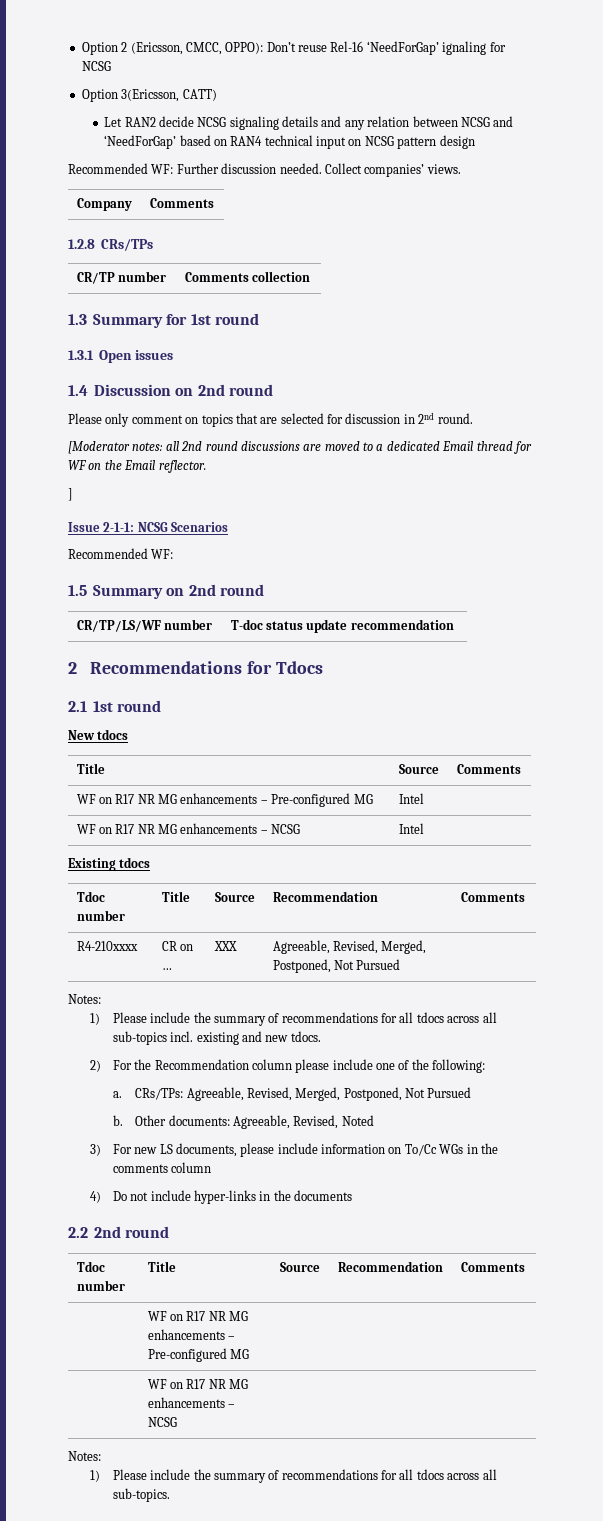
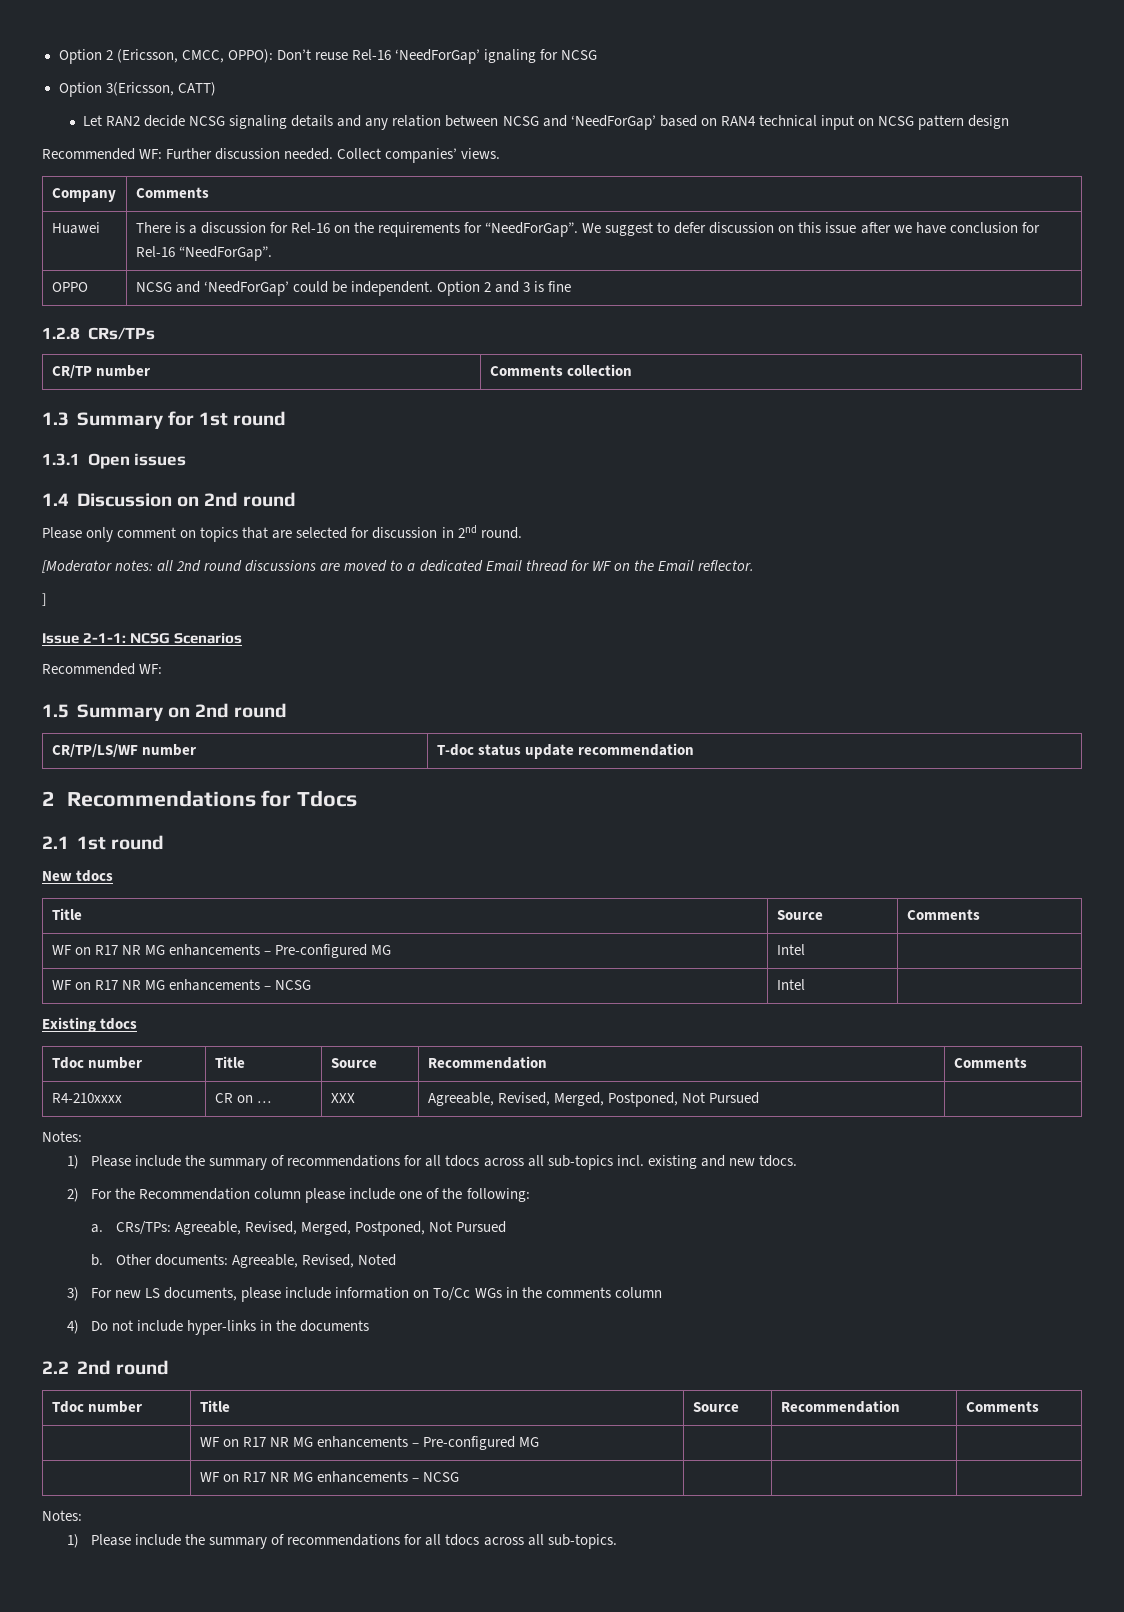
(214, 203) none -> [51,222,100,234] [135,222,1040,237] [135,246,272,261] [51,282,88,292] [135,281,572,296] // Huawei | There is a discussion for Rel-16 on the requirements for “NeedForGap”. We suggest to defer discussion on this issue after we have conclusion for Rel-16 “NeedForGap”. // OPPO | NCSG and ‘NeedForGap’ could be independent. Option 2 and 3 is fine

